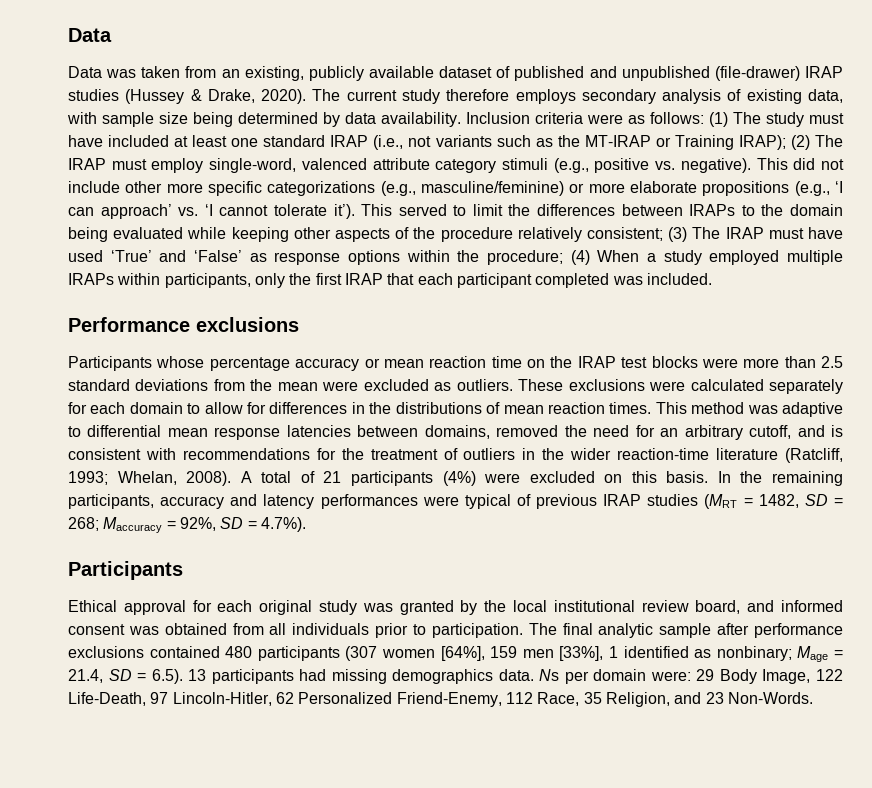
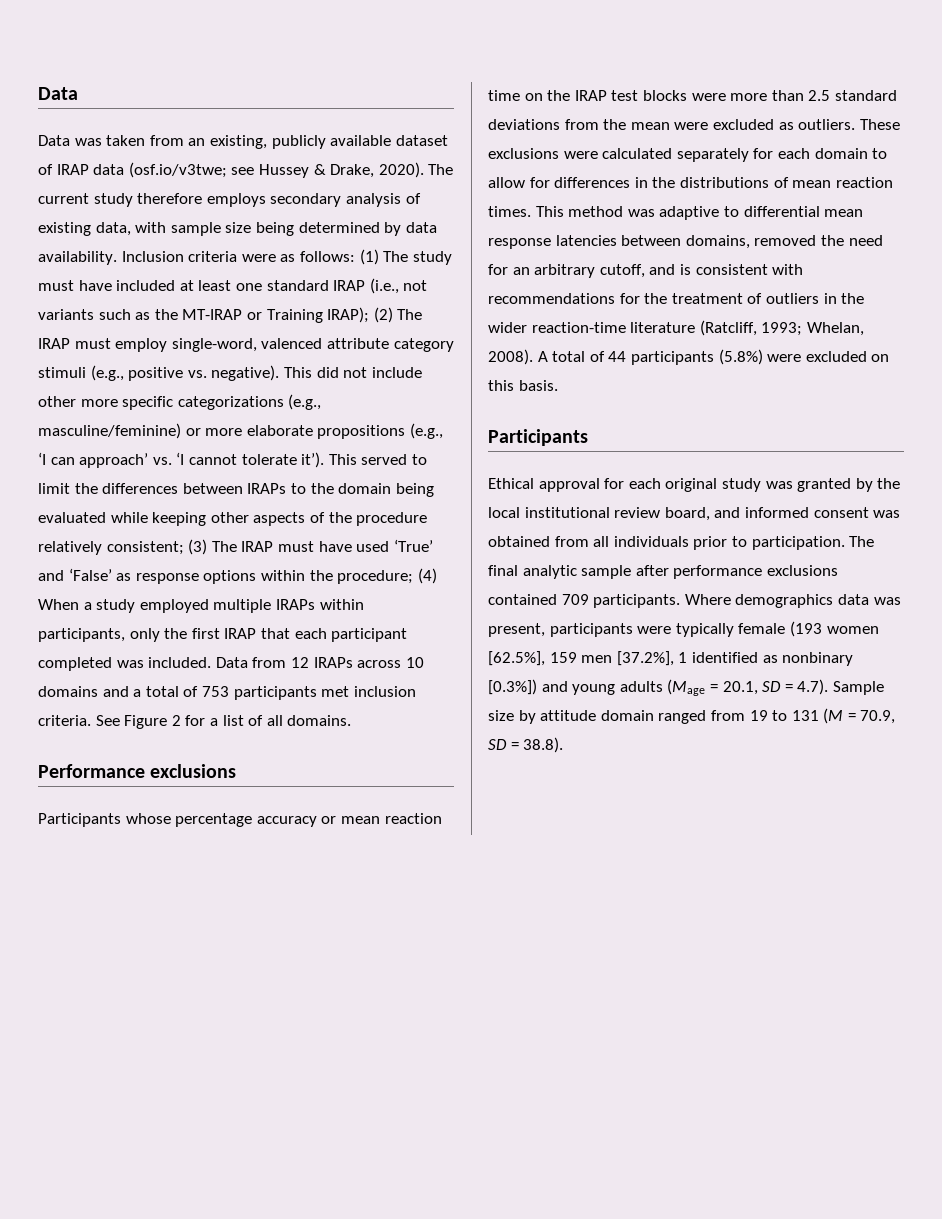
[514,66,843,81] [68,89,185,104] published and unpublished (file-drawer) IRAP studies (Hussey -> [56,162,309,178] IRAP data (osf.io/v3twe; see Hussey
(712, 279) none -> [215,657,424,668] [38,686,416,700] [38,715,352,729] Data from 12 IRAPs across 10 domains and a total of 753 participants met inclusion criteria. See Figure 2 for a list of all domains.
[323,471,476,486] 21 participants (4%) -> [608,349,763,365] 44 participants (5.8%)
[717,471,843,486] [68,494,843,509] [68,517,306,533] In the remaining participants, accuracy and latency performances were typical of previous IRAP studies (MRT = 1482, SD = 268; Maccuracy = 92%, SD = 4.7%). -> (558, 385) none
[225,646,485,661] 480 participants (307 women [64%], -> [561,594,901,608] [488,621,879,637] [488,651,545,666] 709 participants. Where demographics data was present, participants were typically female (193 women [62.5%],
[559,646,604,661] [33%], -> [616,651,674,666] [37.2%],
[716,646,844,662] [68,669,843,684] [68,692,813,707] nonbinary; Mage = 21.4, SD = 6.5). 13 participants had missing demographics data. Ns per domain were: 29 Body Image, 122 Life-Death, 97 Lincoln-Hitler, 62 Personalized Friend-Enemy, 112 Race, 35 Religion, and 23 Non-Words. -> [782,652,854,666] [488,679,884,696] [488,708,896,724] [488,737,564,753] nonbinary [0.3%]) and young adults (Mage = 20.1, SD = 4.7). Sample size by attitude domain ranged from 19 to 131 (M = 70.9, SD = 38.8).

